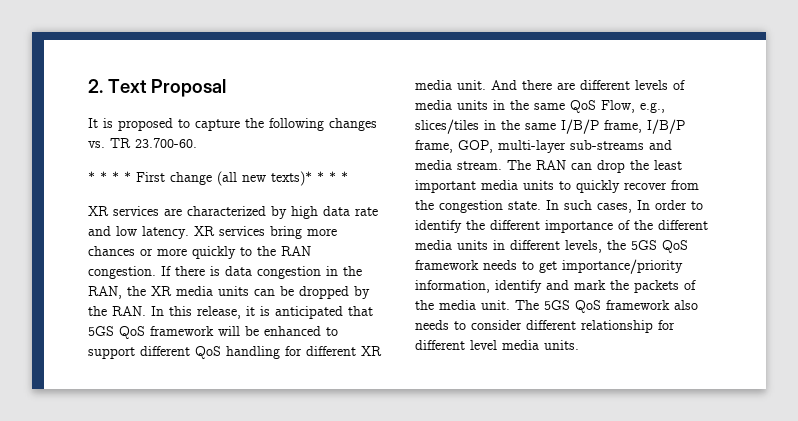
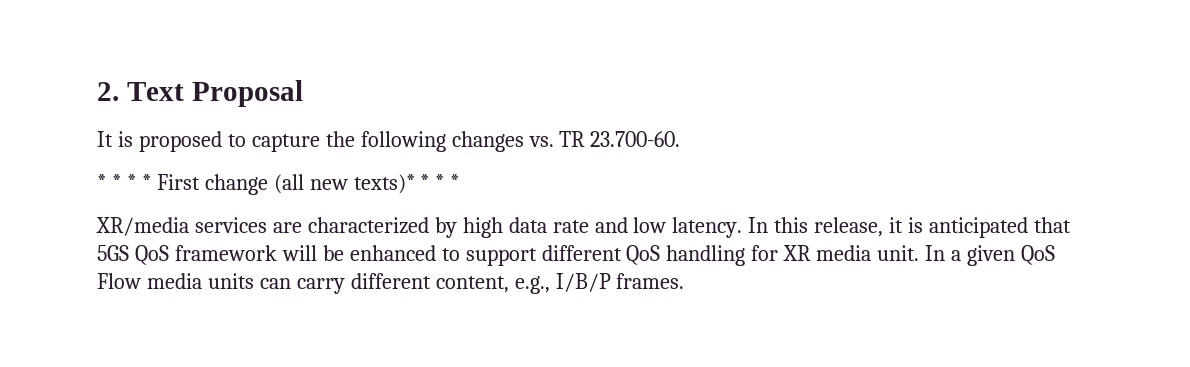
[88,206,109,216] XR -> [96,217,189,236] XR/media
[194,226,337,239] [88,246,311,259] [88,266,362,279] [88,286,370,299] [88,306,146,316] XR services bring more chances or more quickly to the RAN congestion. If there is data congestion in the RAN, the XR media units can be dropped by the RAN. -> (743, 227) none
[306,346,356,356] different -> (779, 253) none
[491,80,685,90] [415,100,665,113] [415,119,685,134] [415,140,672,153] [415,160,682,173] [415,180,699,193] [415,200,703,213] [415,220,708,233] [415,240,688,253] [415,259,683,274] [415,280,696,293] [415,300,698,313] [415,320,675,333] [415,340,579,350] And there are different levels of media units in the same QoS Flow, e.g., slices/tiles in the same I/B/P frame, I/B/P frame, GOP, multi-layer sub-streams and media stream. The RAN can drop the least important media units to quickly recover from the congestion state. In such cases, In order to identify the different importance of the different media units in different levels, the 5GS QoS framework needs to get importance/priority information, identify and mark the packets of the media unit. The 5GS QoS framework also needs to consider different relationship for different level media units. -> [925,245,1055,266] [97,273,685,294] In a given QoS Flow media units can carry different content, e.g., I/B/P frames.

